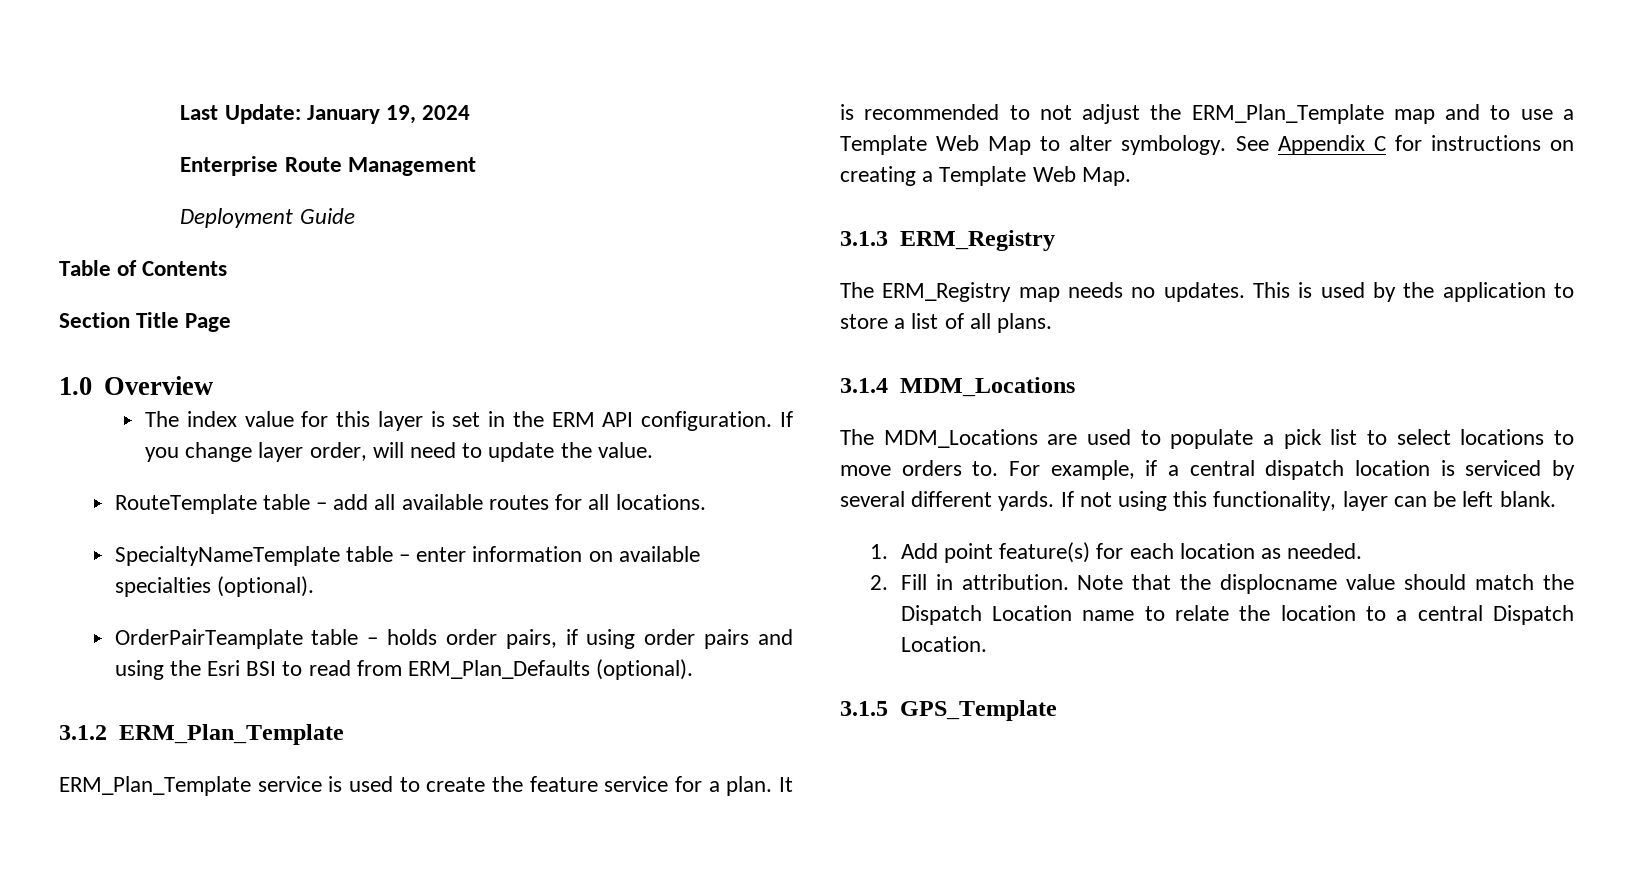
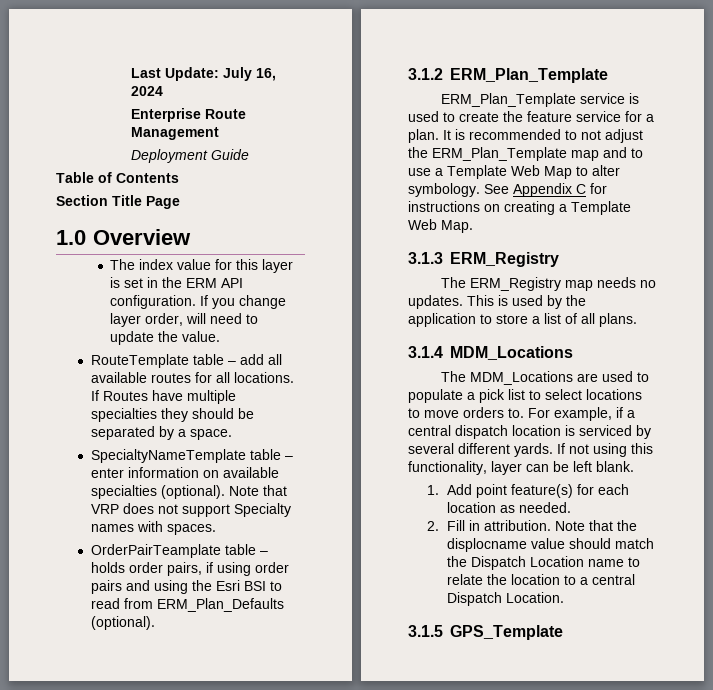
[306,105,416,124] January 19, -> [222,67,276,81] July 16,
(706, 502) none -> [90,390,236,404] [90,408,254,422] [90,426,232,440] If Routes have multiple specialties they should be separated by a space.
(314, 586) none -> [228,485,287,496] [90,503,291,517] [90,521,216,535] Note that VRP does not support Specialty names with spaces.

